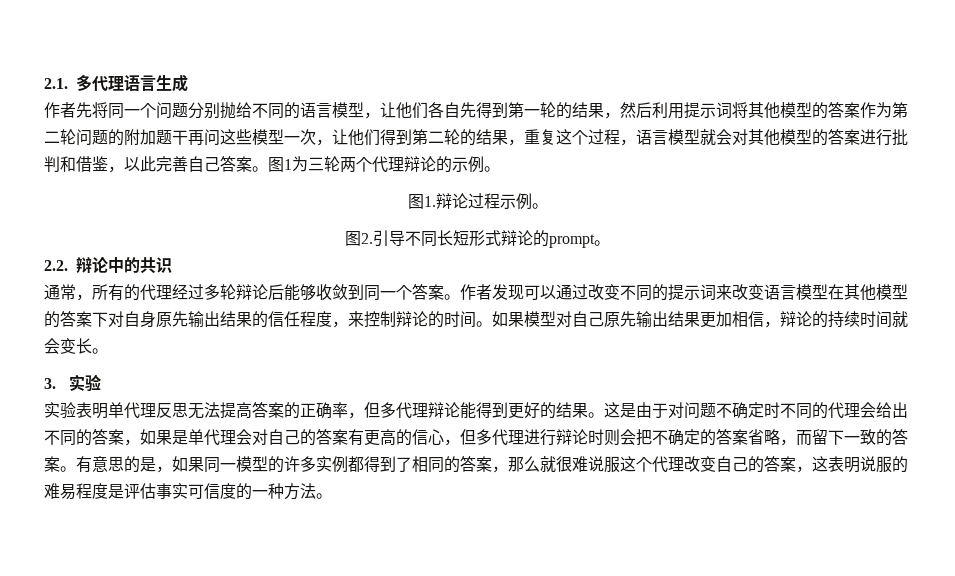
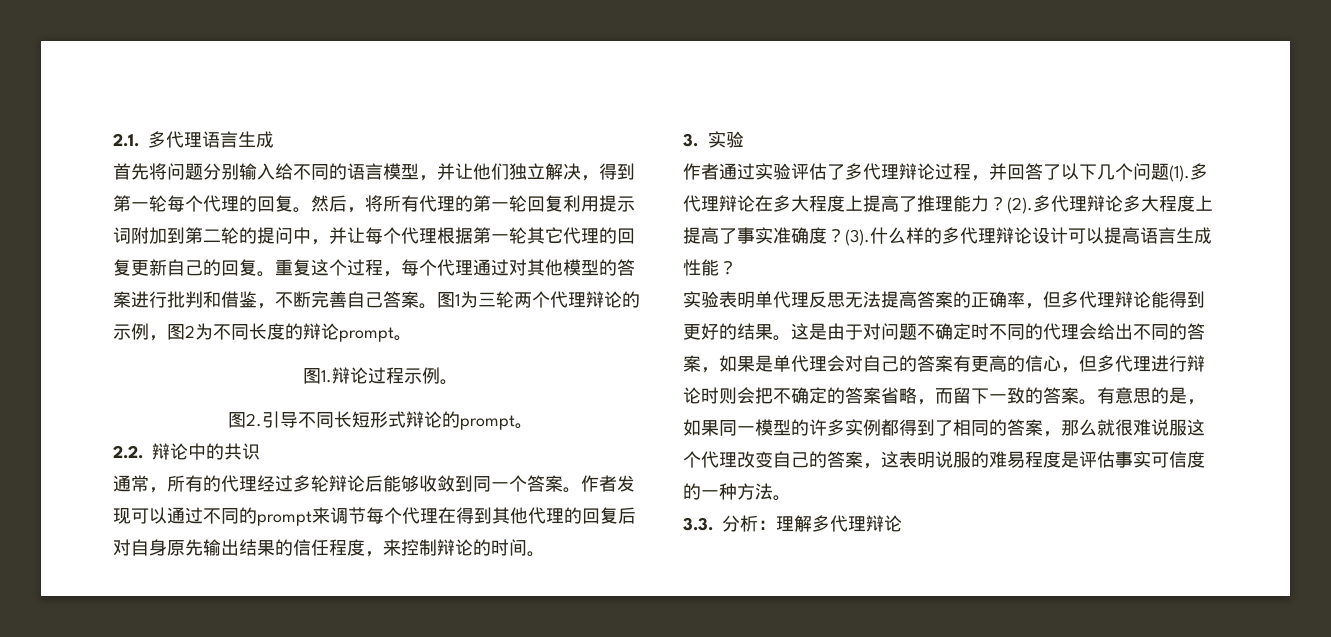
[44,102,156,119] 作者先将同一个 -> [113,163,167,180] 首先将
[220,102,236,119] 抛 -> [239,163,275,180] 输入
[380,102,908,119] [44,129,524,146] 让他们各自先得到第一轮的结果，然后利用提示词将其他模型的答案作为第二轮问题的附加题干再问这些模型一次，让他们得到第二轮的结果， -> [437,163,635,181] [113,195,635,213] [113,227,635,245] [113,259,275,277] 并让他们独立解决，得到第一轮每个代理的回复。然后，将所有代理的第一轮回复利用提示词附加到第二轮的提问中，并让每个代理根据第一轮其它代理的回复更新自己的回复。
[636,129,732,145] 语言模型就会 -> [401,259,509,276] 每个代理通过
[124,156,156,172] 以此 -> [275,291,311,308] 不断
(484, 164) none -> [149,323,394,342] ，图2为不同长度的辩论prompt
[588,284,908,301] [44,311,108,328] 改变不同的提示词来改变语言模型在其他模型的答案下 -> [203,507,636,526] 不同的prompt来调节每个代理在得到其他代理的回复后
[492,311,908,328] [44,338,108,354] [44,374,102,392] 如果模型对自己原先输出结果更加相信，辩论的持续时间就会变长。 // 3.实验 -> [683,131,744,148] [683,163,1208,182] [683,195,1213,214] [683,227,1212,246] [683,259,737,276] // 3.实验 // 作者通过实验评估了多代理辩论过程，并回答了以下几个问题(1).多代理辩论在多大程度上提高了推理能力？(2).多代理辩论多大程度上提高了事实准确度？(3).什么样的多代理辩论设计可以提高语言生成性能？
(332, 496) none -> [683,515,902,532] // 3.3.分析：理解多代理辩论

